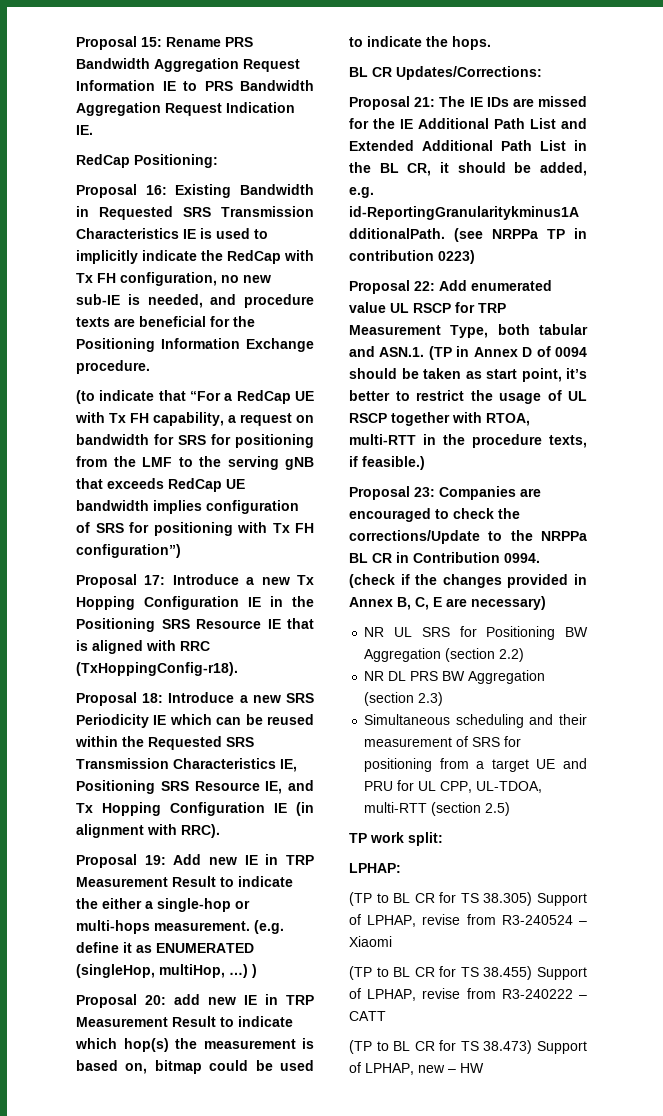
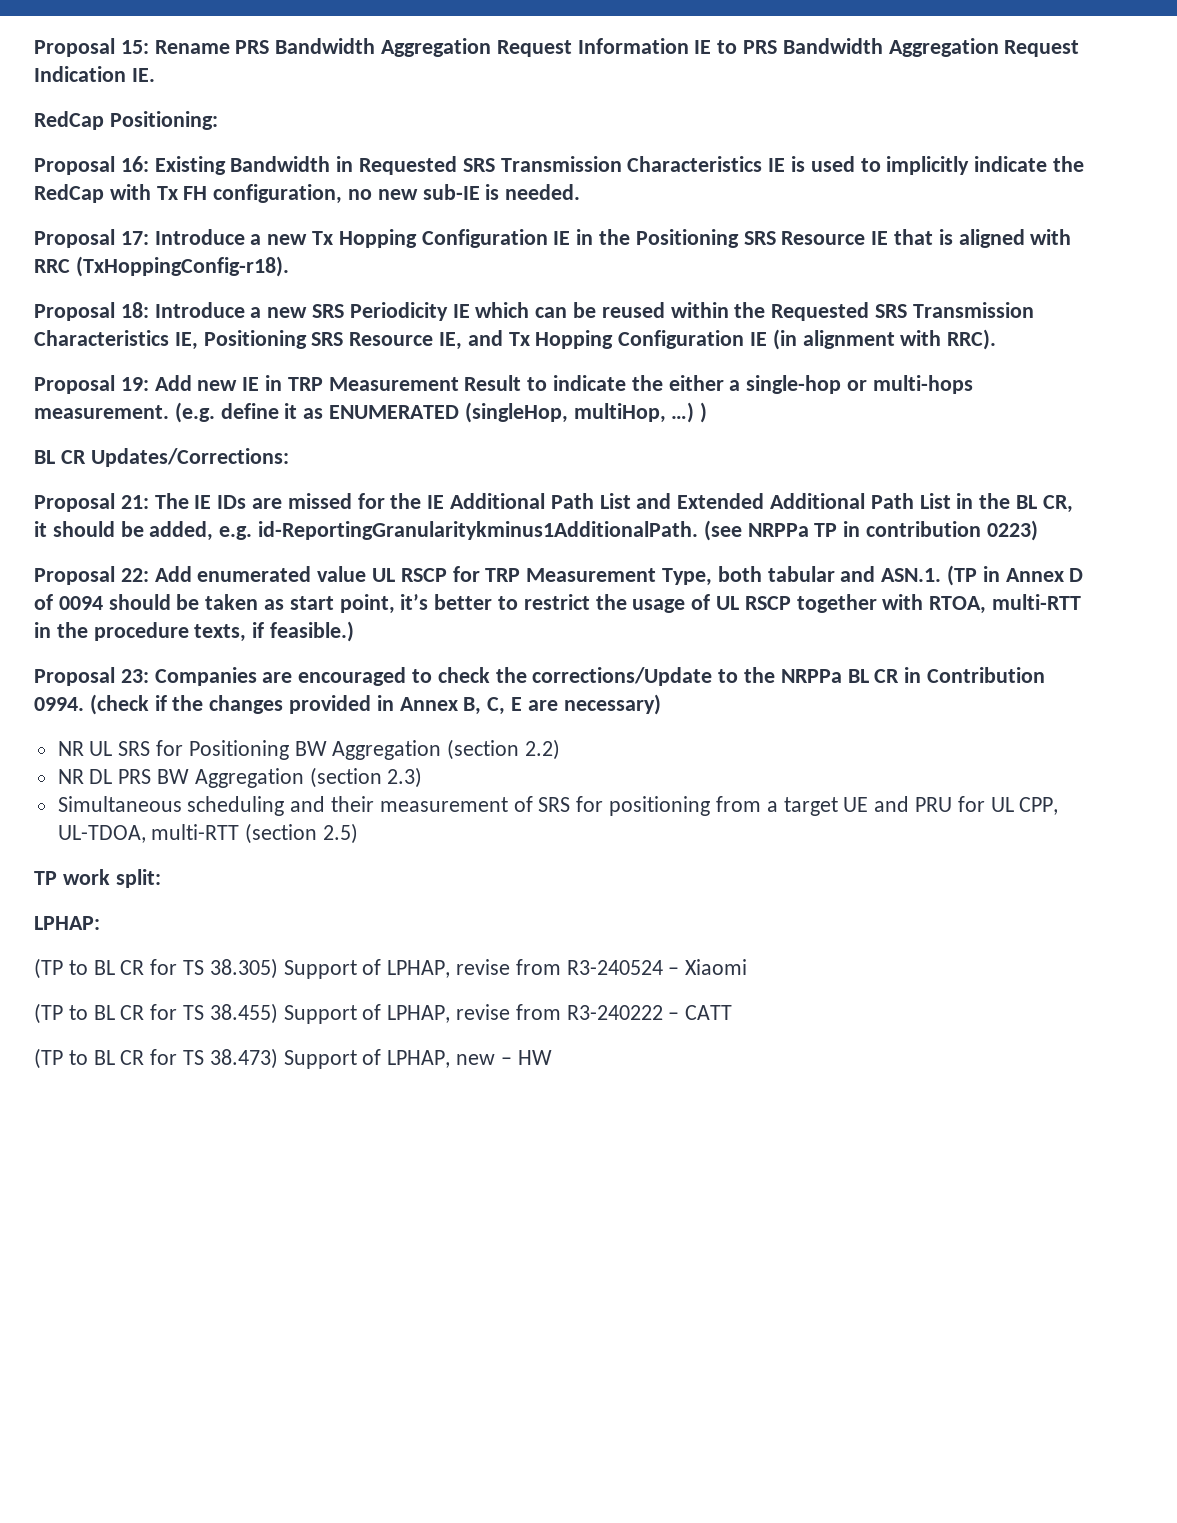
[147,294,314,308] [76,316,255,327] [76,338,314,352] [76,360,150,374] [76,390,314,404] [75,412,314,426] [76,434,314,448] [76,456,314,470] [76,478,245,492] [76,500,299,514] [76,522,314,536] [76,544,181,558] needed, and procedure texts are beneficial for the Positioning Information Exchange procedure. // (to indicate that “For a RedCap UE with Tx FH capability, a request on bandwidth for SRS for positioning from the LMF to the serving gNB that exceeds RedCap UE bandwidth implies configuration of SRS for positioning with Tx FH configuration”) -> [505,184,581,200] needed.
[76,994,314,1008] [76,1016,293,1027] [75,1038,314,1052] [76,1060,314,1074] [349,36,491,50] // Proposal 20: add new IE in TRP Measurement Result to indicate which hop(s) the measurement is based on, bitmap could be used to indicate the hops. -> (708, 412) none

